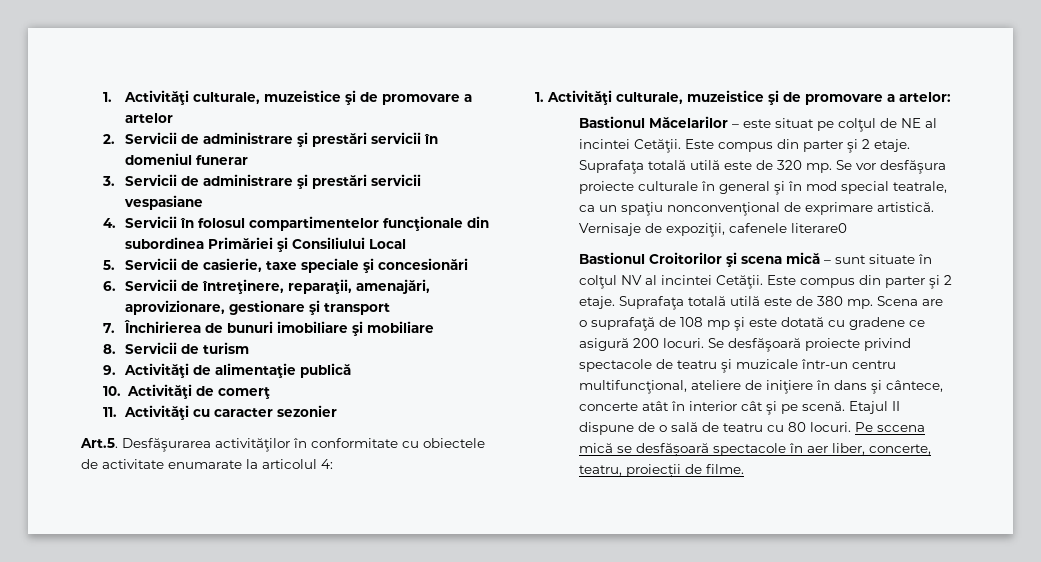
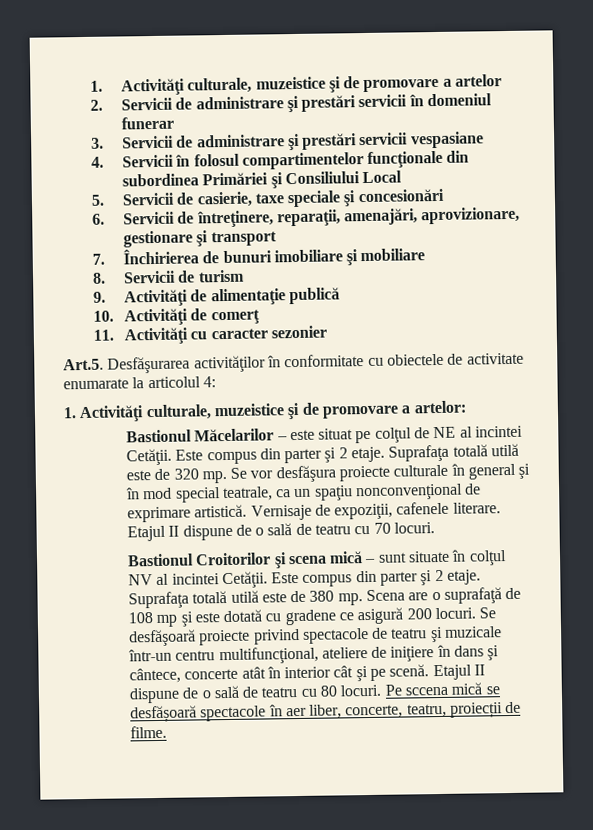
[790,223,847,233] literare0 -> [452,502,501,514] [126,522,436,542] literare. Etajul II dispune de o sală de teatru cu 70 locuri.

